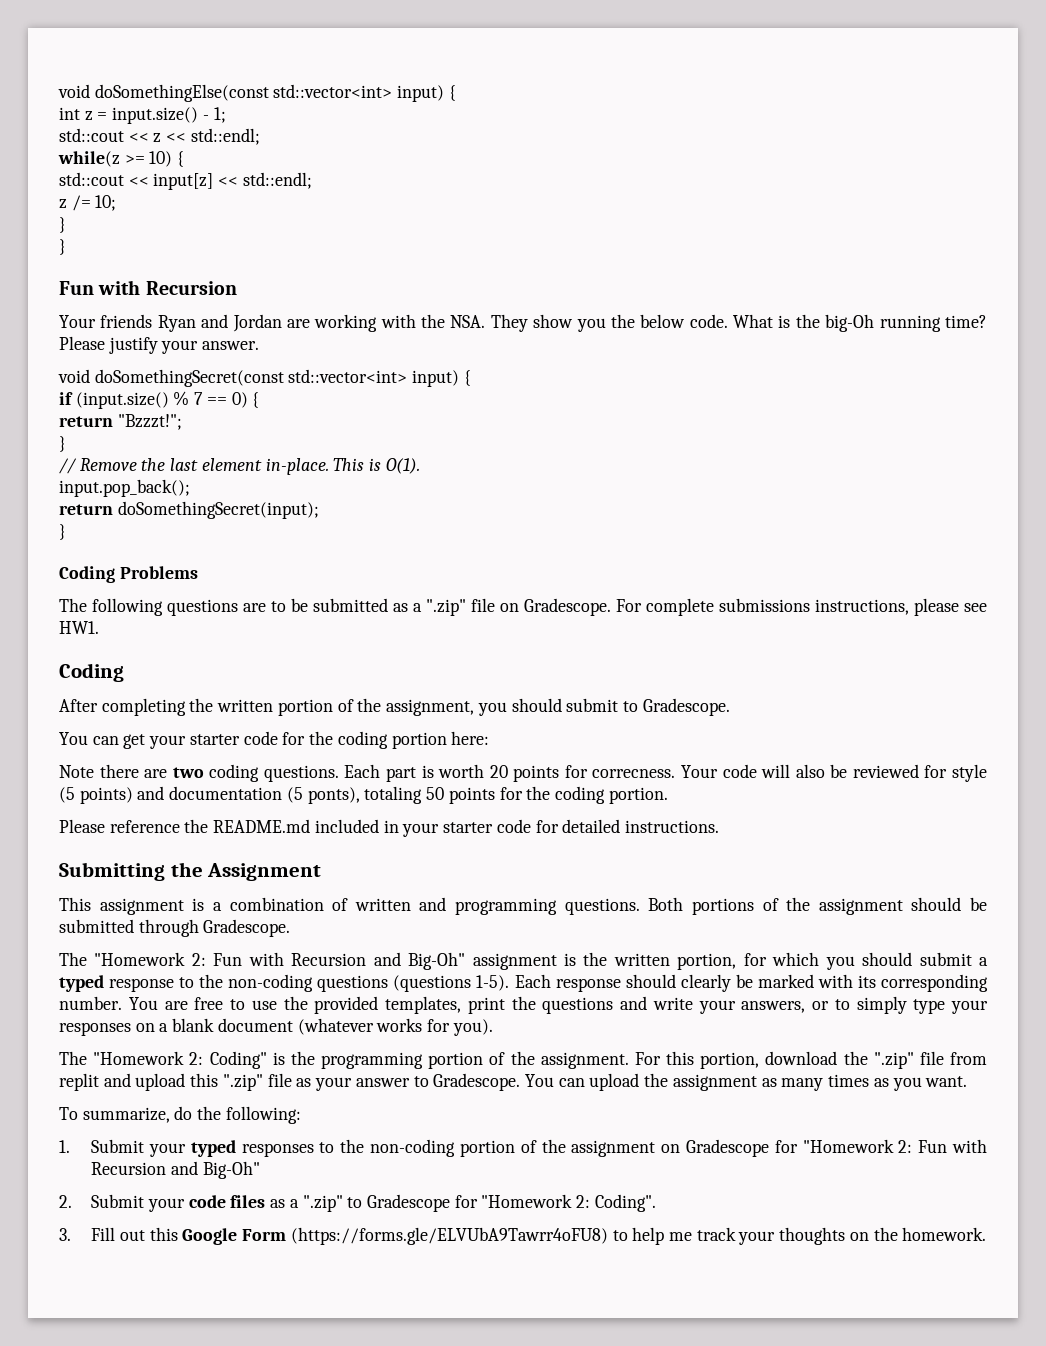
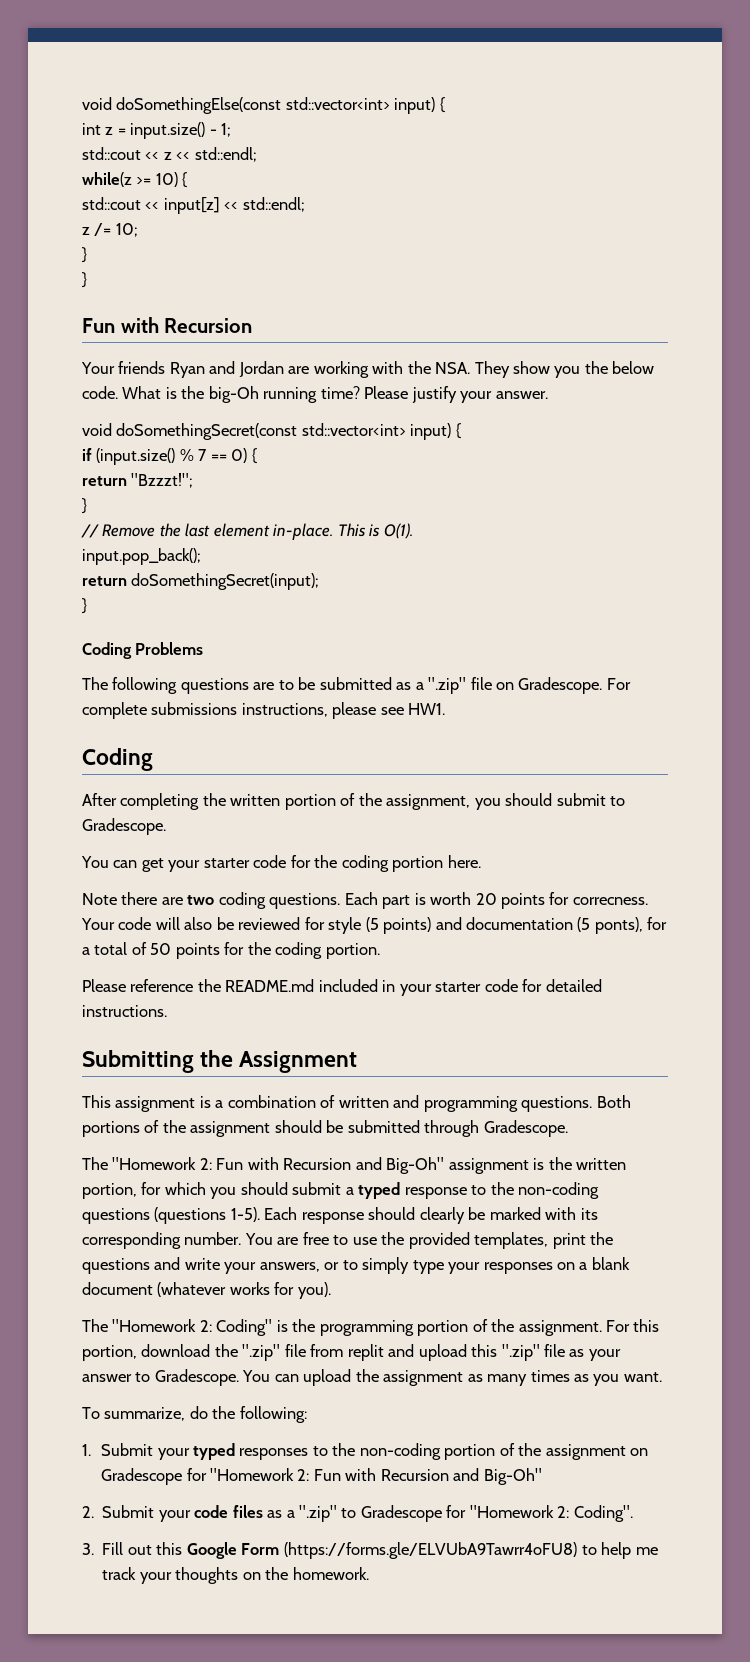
[451,731,490,745] here: -> [447,855,481,868] here.
[364,786,423,804] totaling -> [647,917,668,930] [82,942,147,955] for a total of

